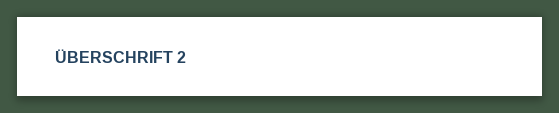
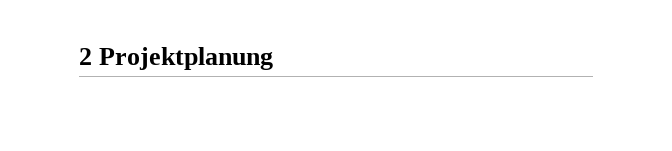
[55,49,187,63] ÜBERSCHRIFT 2 -> [79,47,274,70] 2 Projektplanung

